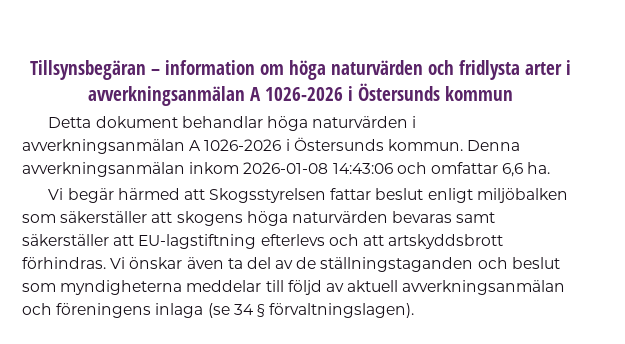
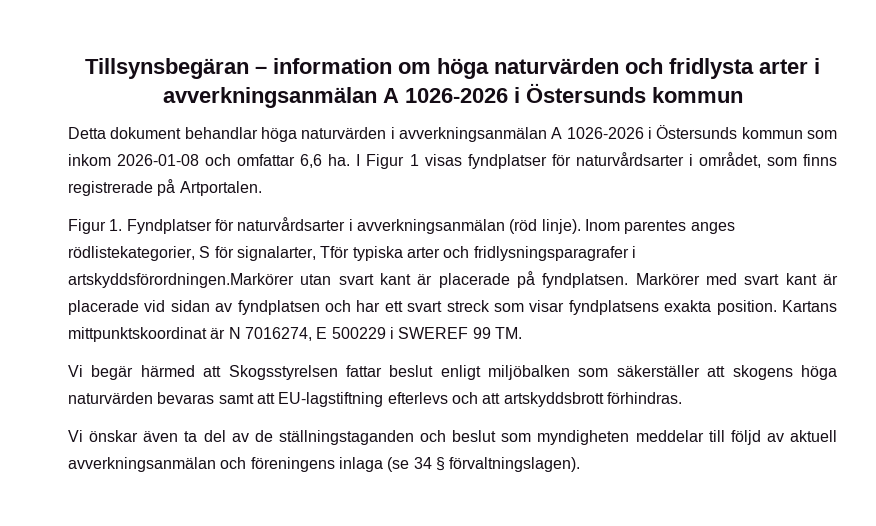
[387,139,521,151] [22,162,185,177] kommun. Denna avverkningsanmälan -> [741,127,838,139] kommun som
[332,163,393,174] 14:43:06 -> (200, 160) none
(551, 168) none -> [356,152,837,169] [68,179,262,196] [68,217,735,234] [68,246,636,261] [68,271,839,288] [68,300,837,315] [68,327,522,342] I Figur 1 visas fyndplatser för naturvårdsarter i området, som finns registrerade på Artportalen. // Figur 1. Fyndplatser för naturvårdsarter i avverkningsanmälan (röd linje). Inom parentes anges rödlistekategorier, S för signalarter, Tför typiska arter och fridlysningsparagrafer i artskyddsförordningen.Markörer utan svart kant är placerade på fyndplatsen. Markörer med svart kant är placerade vid sidan av fyndplatsen och har ett svart streck som visar fyndplatsens exakta position. Kartans mittpunktskoordinat är N 7016274, E 500229 i SWEREF 99 TM.
[22,234,109,246] säkerställer -> (254, 398) none
(106, 263) none -> (682, 398) //
[60,280,183,295] myndigheterna -> [537,430,630,445] myndigheten

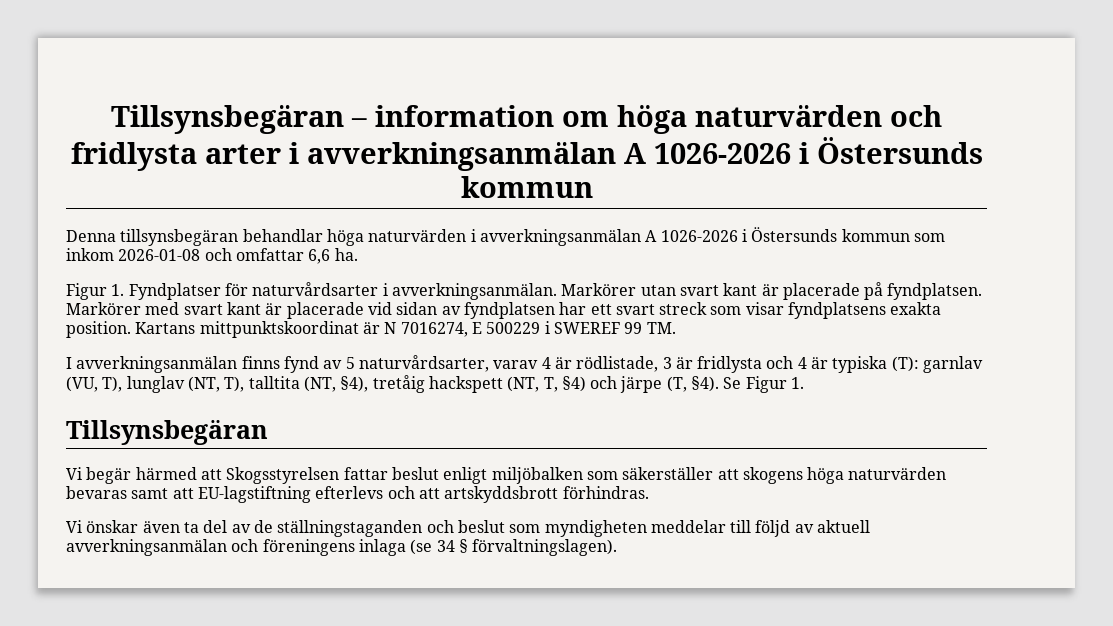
[68,127,182,139] Detta dokument -> [66,229,239,246] Denna tillsynsbegäran
[356,152,837,169] [68,179,262,196] I Figur 1 visas fyndplatser för naturvårdsarter i området, som finns registrerade på Artportalen. -> (358, 254) none
[356,219,735,234] [68,246,636,261] [68,273,294,288] avverkningsanmälan (röd linje). Inom parentes anges rödlistekategorier, S för signalarter, Tför typiska arter och fridlysningsparagrafer i artskyddsförordningen.Markörer -> [391,283,637,300] avverkningsanmälan. Markörer
[325,300,351,312] och -> (555, 310) none
(522, 333) none -> [66,355,984,373] [66,375,805,393] [66,420,268,445] // I avverkningsanmälan finns fynd av 5 naturvårdsarter, varav 4 är rödlistade, 3 är fridlysta och 4 är typiska (T): garnlav (VU, T), lunglav (NT, T), talltita (NT, §4), tretåig hackspett (NT, T, §4) och järpe (T, §4). Se Figur 1. // Tillsynsbegäran

